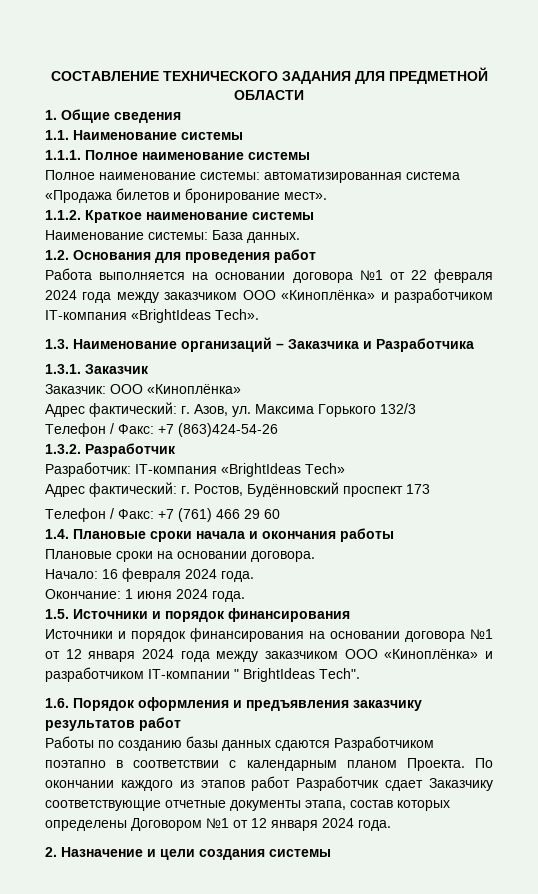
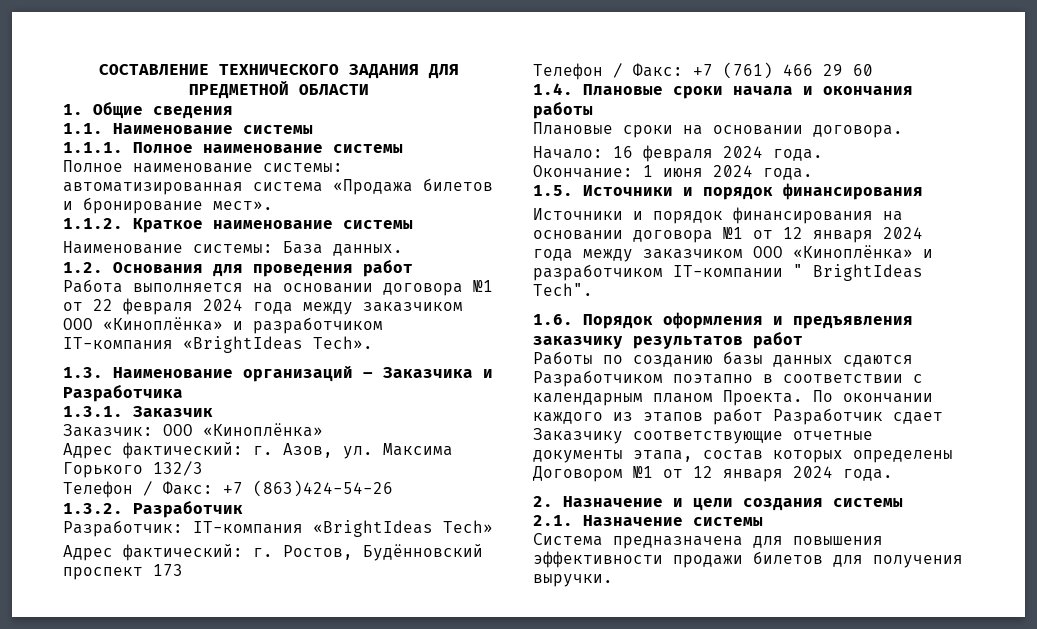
(331, 853) none -> [533,515,763,526] [533,533,883,549] [533,551,963,568] [533,574,613,587] // 2.1. Назначение системы // Система предназначена для повышения эффективности продажи билетов для получения выручки.

